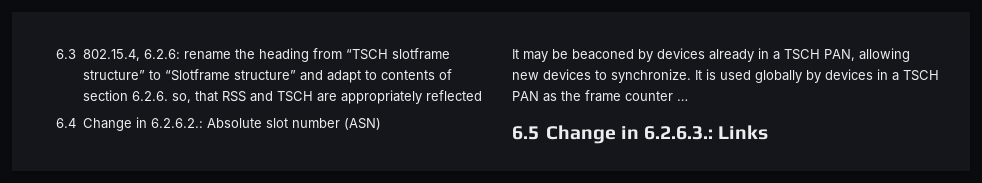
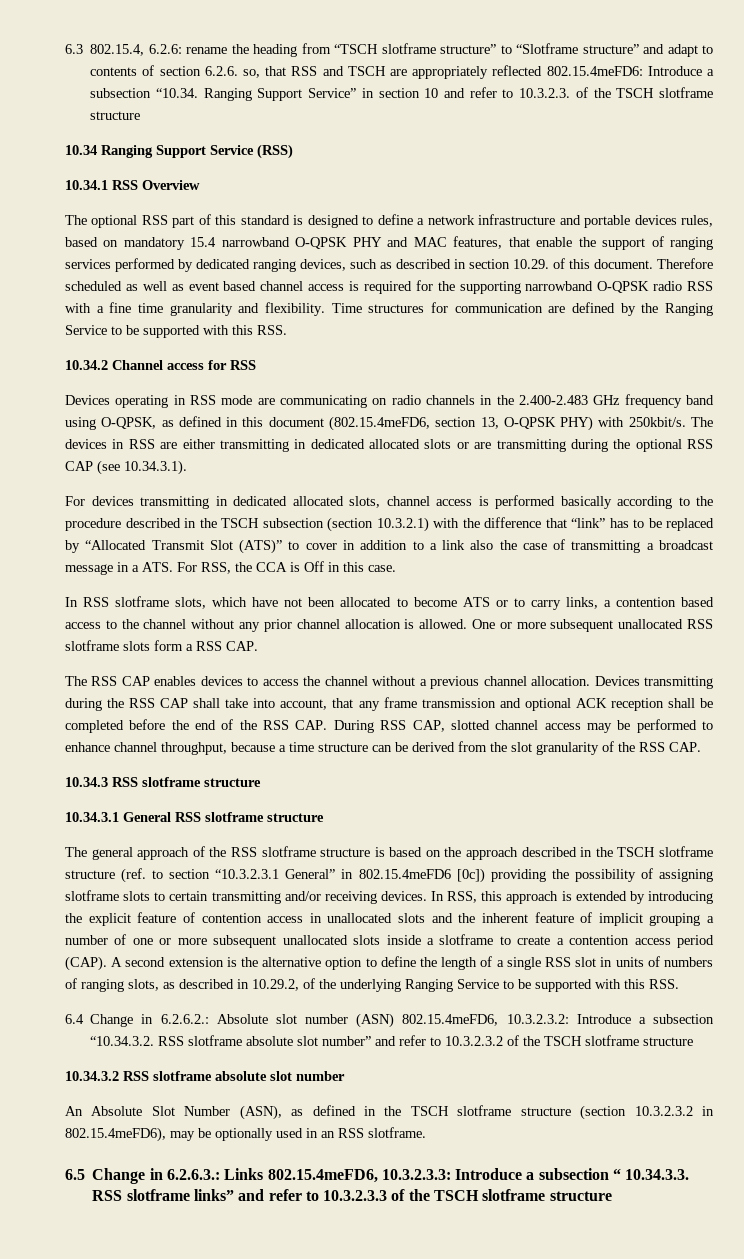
(482, 95) none -> [546,66,714,76] [90,87,713,101] [90,111,141,120] [65,144,293,159] [65,180,200,190] [65,214,714,228] [65,236,713,250] [65,258,713,272] [65,280,713,294] [65,302,713,316] [65,325,287,338] [65,360,256,370] [65,394,714,408] [65,416,714,431] [65,439,713,452] [65,460,187,475] [65,495,713,509] [65,517,714,532] [65,539,713,554] [65,561,396,575] [65,596,714,610] [65,619,713,632] [65,640,258,651] [65,676,713,689] [65,697,713,711] [65,719,714,733] [65,741,701,755] [65,777,261,787] [65,812,324,822] [65,846,713,860] [65,868,714,883] [65,890,713,904] [65,912,714,926] [65,934,714,948] [65,956,713,971] [65,978,679,992] 802.15.4meFD6: Introduce a subsection “10.34. Ranging Support Service” in section 10 and refer to 10.3.2.3. of the TSCH slotframe structure // 10.34 Ranging Support Service (RSS) // 10.34.1 RSS Overview // The optional RSS part of this standard is designed to define a network infrastructure and portable devices rules, based on mandatory 15.4 narrowband O-QPSK PHY and MAC features, that enable the support of ranging services performed by dedicated ranging devices, such as described in section 10.29. of this document. Therefore scheduled as well as event based channel access is required for the supporting narrowband O-QPSK radio RSS with a fine time granularity and flexibility. Time structures for communication are defined by the Ranging Service to be supported with this RSS. // 10.34.2 Channel access for RSS // Devices operating in RSS mode are communicating on radio channels in the 2.400-2.483 GHz frequency band using O-QPSK, as defined in this document (802.15.4meFD6, section 13, O-QPSK PHY) with 250kbit/s. The devices in RSS are either transmitting in dedicated allocated slots or are transmitting during the optional RSS CAP (see 10.34.3.1). // For devices transmitting in dedicated allocated slots, channel access is performed basically according to the procedure described in the TSCH subsection (section 10.3.2.1) with the difference that “link” has to be replaced by “Allocated Transmit Slot (ATS)” to cover in addition to a link also the case of transmitting a broadcast message in a ATS. For RSS, the CCA is Off in this case. // In RSS slotframe slots, which have not been allocated to become ATS or to carry links, a contention based access to the channel without any prior channel allocation is allowed. One or more subsequent unallocated RSS slotframe slots form a RSS CAP. // The RSS CAP enables devices to access the channel without a previous channel allocation. Devices transmitting during the RSS CAP shall take into account, that any frame transmission and optional ACK reception shall be completed before the end of the RSS CAP. During RSS CAP, slotted channel access may be performed to enhance channel throughput, because a time structure can be derived from the slot granularity of the RSS CAP. // 10.34.3 RSS slotframe structure // 10.34.3.1 General RSS slotframe structure // The general approach of the RSS slotframe structure is based on the approach described in the TSCH slotframe structure (ref. to section “10.3.2.3.1 General” in 802.15.4meFD6 [0c]) providing the possibility of assigning slotframe slots to certain transmitting and/or receiving devices. In RSS, this approach is extended by introducing the explicit feature of contention access in unallocated slots and the inherent feature of implicit grouping a number of one or more subsequent unallocated slots inside a slotframe to create a contention access period (CAP). A second extension is the alternative option to define the length of a single RSS slot in units of numbers of ranging slots, as described in 10.29.2, of the underlying Ranging Service to be supported with this RSS.
[512,48,910,62] [512,69,939,83] [512,90,688,102] // It may be beaconed by devices already in a TSCH PAN, allowing new devices to synchronize. It is used globally by devices in a TSCH PAN as the frame counter … -> [402,1014,714,1026] [90,1035,694,1046] [65,1071,345,1081] [65,1105,715,1120] [65,1127,426,1142] 802.15.4meFD6, 10.3.2.3.2: Introduce a subsection “10.34.3.2. RSS slotframe absolute slot number” and refer to 10.3.2.3.2 of the TSCH slotframe structure // 10.34.3.2 RSS slotframe absolute slot number // An Absolute Slot Number (ASN), as defined in the TSCH slotframe structure (section 10.3.2.3.2 in 802.15.4meFD6), may be optionally used in an RSS slotframe.
(769, 132) none -> [267,1168,690,1183] [92,1189,612,1201] 802.15.4meFD6, 10.3.2.3.3: Introduce a subsection “ 10.34.3.3. RSS slotframe links” and refer to 10.3.2.3.3 of the TSCH slotframe structure

